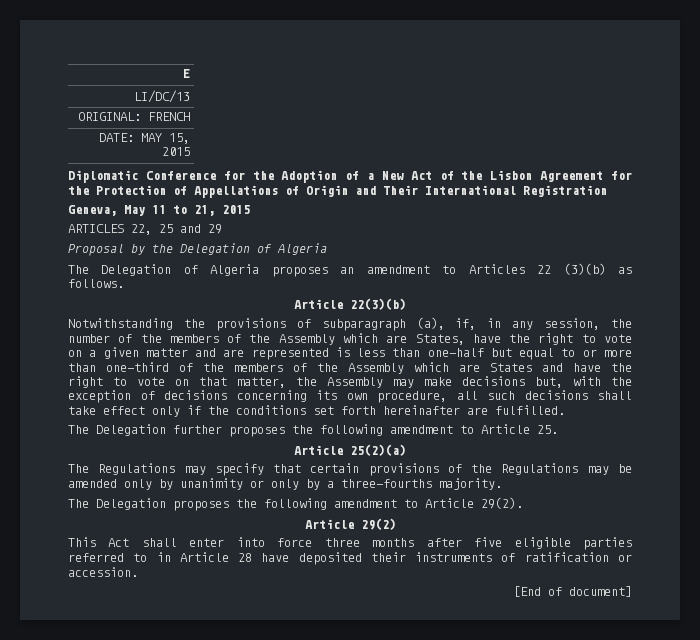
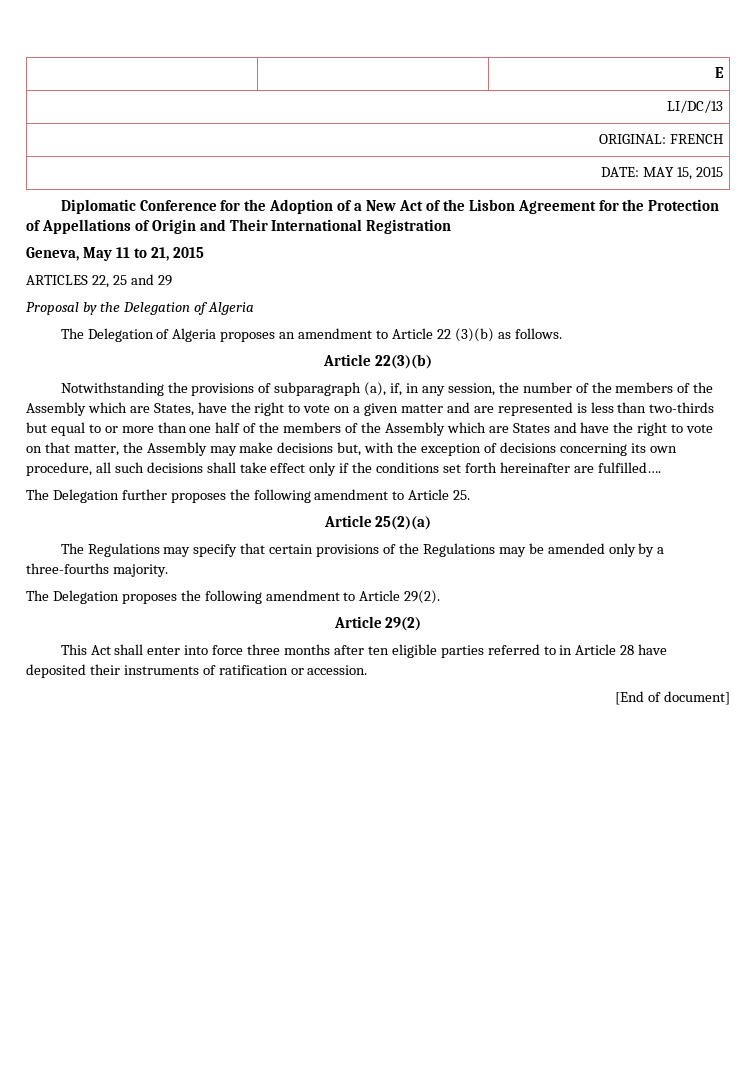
[468,264,525,274] Articles -> [391,328,433,339] Article
[427,348,484,357] one-half -> [649,402,715,413] two-thirds
[106,362,169,372] one-third -> [189,422,241,433] one half
[495,405,565,415] fulfilled. -> [597,462,661,473] fulfilled….
[180,478,320,490] unanimity or only by -> (655, 550) none
[474,537,503,547] five -> [367,646,389,655] ten

